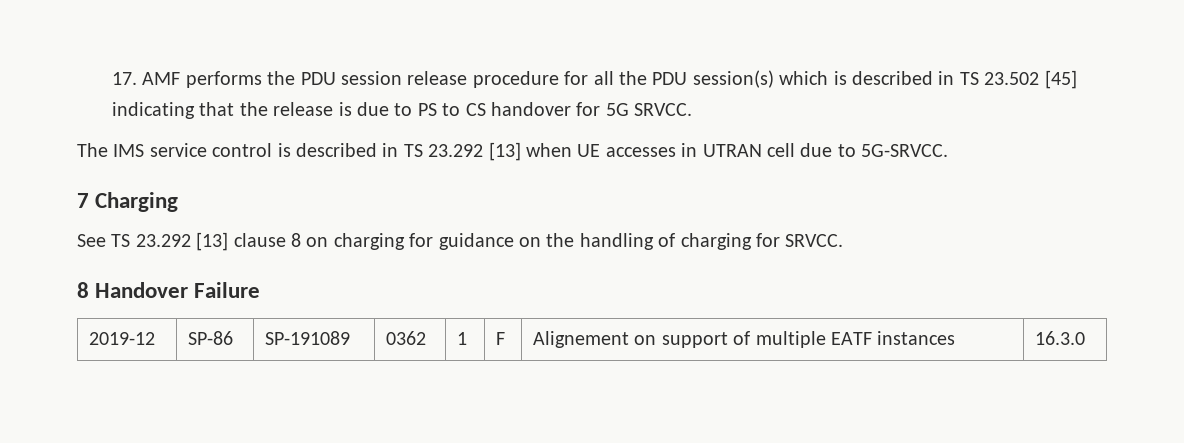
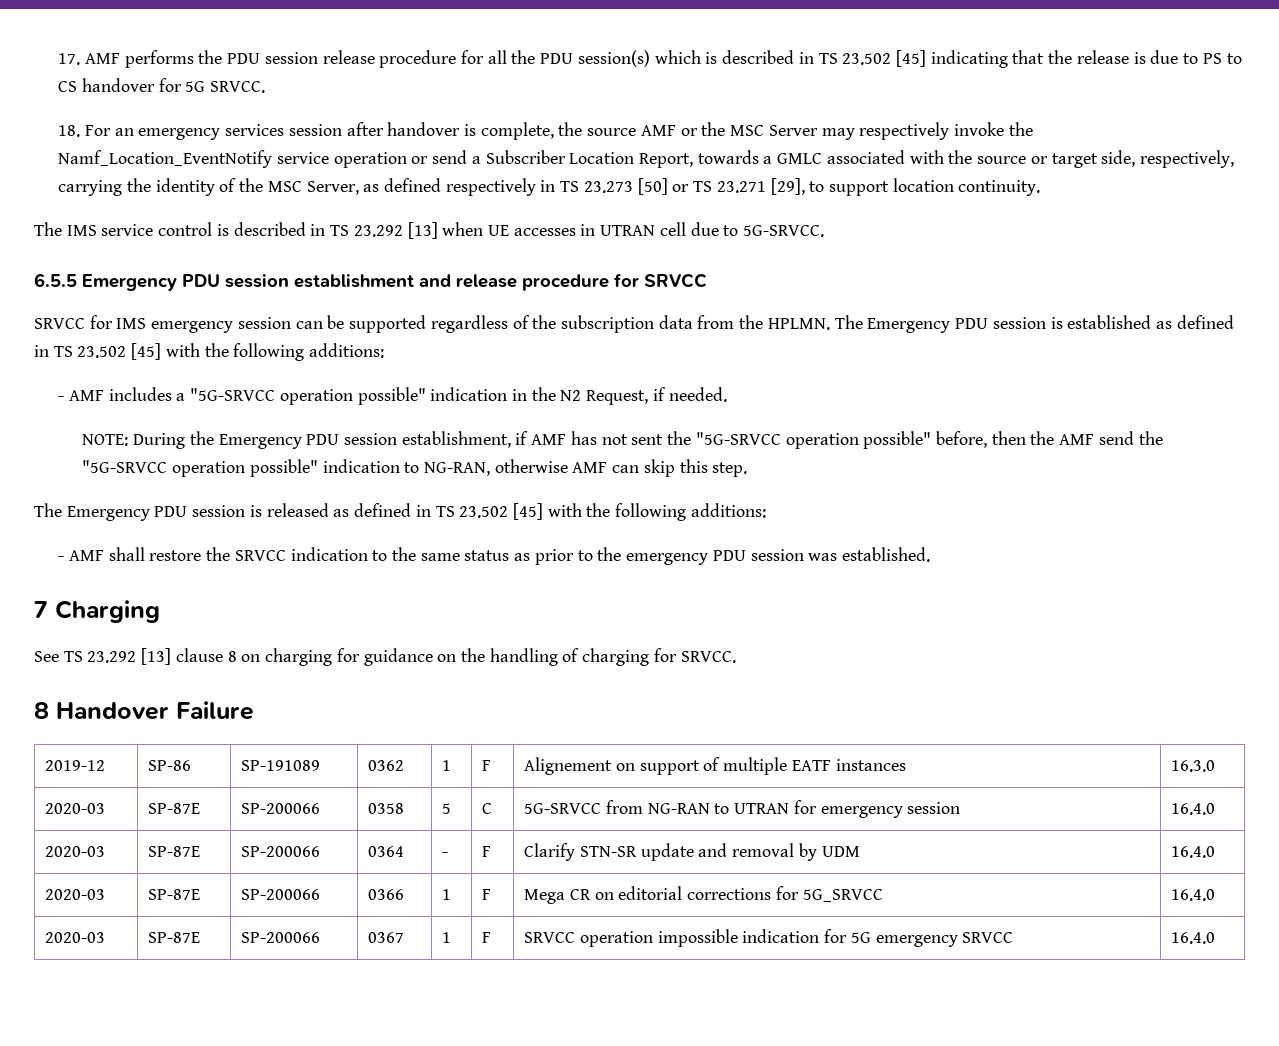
(693, 109) none -> [58,122,1033,140] [58,150,1234,168] [58,178,1041,196] // 18. For an emergency services session after handover is complete, the source AMF or the MSC Server may respectively invoke the Namf_Location_EventNotify service operation or send a Subscriber Location Report, towards a GMLC associated with the source or target side, respectively, carrying the identity of the MSC Server, as defined respectively in TS 23.273 [50] or TS 23.271 [29], to support location continuity.
(949, 150) none -> [34,273,707,291] [34,315,1234,333] [34,343,385,361] [58,387,727,405] [82,431,1163,449] [82,459,748,477] [34,503,766,521] [58,547,930,565] // 6.5.5 Emergency PDU session establishment and release procedure for SRVCC // SRVCC for IMS emergency session can be supported regardless of the subscription data from the HPLMN. The Emergency PDU session is established as defined in TS 23.502 [45] with the following additions: // - AMF includes a "5G-SRVCC operation possible" indication in the N2 Request, if needed. // NOTE: During the Emergency PDU session establishment, if AMF has not sent the "5G-SRVCC operation possible" before, then the AMF send the "5G-SRVCC operation possible" indication to NG-RAN, otherwise AMF can skip this step. // The Emergency PDU session is released as defined in TS 23.502 [45] with the following additions: // - AMF shall restore the SRVCC indication to the same status as prior to the emergency PDU session was established.
(1086, 338) none -> [45,803,106,814] [148,803,201,814] [241,803,321,814] [368,803,405,814] [442,803,452,814] [482,803,493,814] [524,800,961,818] [1171,803,1216,815] [45,846,106,857] [148,846,201,857] [241,846,321,857] [368,846,405,857] [442,852,449,857] [482,846,492,857] [524,843,860,861] [1171,846,1216,858] [45,889,106,900] [148,889,201,900] [241,889,321,900] [368,889,405,900] [442,889,452,900] [482,889,492,900] [524,886,883,904] [1171,889,1216,901] [45,932,106,943] [148,932,201,943] [241,932,321,943] [368,932,405,943] [442,932,452,943] [482,932,492,943] [524,929,1014,947] [1171,932,1216,944] // 2020-03 | SP-87E | SP-200066 | 0358 | 5 | C | 5G-SRVCC from NG-RAN to UTRAN for emergency session | 16.4.0 // 2020-03 | SP-87E | SP-200066 | 0364 | - | F | Clarify STN-SR update and removal by UDM | 16.4.0 // 2020-03 | SP-87E | SP-200066 | 0366 | 1 | F | Mega CR on editorial corrections for 5G_SRVCC | 16.4.0 // 2020-03 | SP-87E | SP-200066 | 0367 | 1 | F | SRVCC operation impossible indication for 5G emergency SRVCC | 16.4.0

